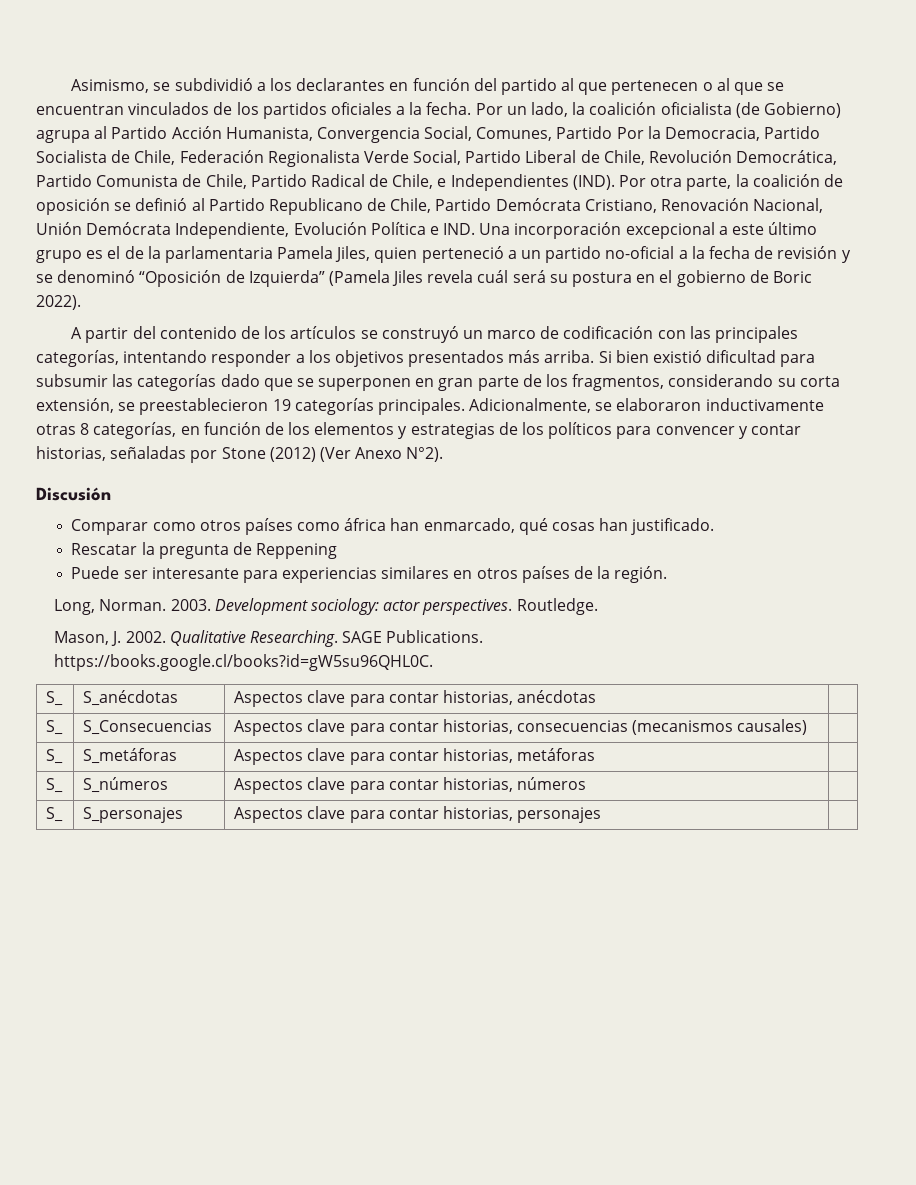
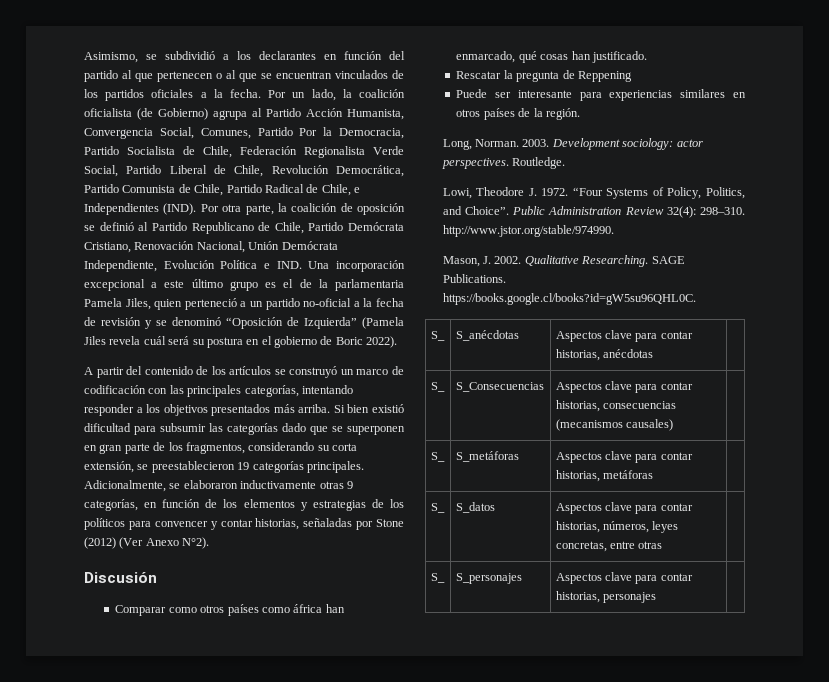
[80,423,90,435] 8 -> [346,481,353,489] 9
(598, 606) none -> [442,187,745,199] [442,206,745,218] [442,225,614,237] // Lowi, Theodore J. 1972. “Four Systems of Policy, Politics, and Choice”. Public Administration Review 32(4): 298–310. http://www.jstor.org/stable/974990.
[83,777,169,793] [234,777,587,794] S_números | Aspectos clave para contar historias, números -> [455,502,495,513] [555,502,693,514] [555,521,679,533] [555,541,663,552] S_datos | Aspectos clave para contar historias, números, leyes concretas, entre otras

